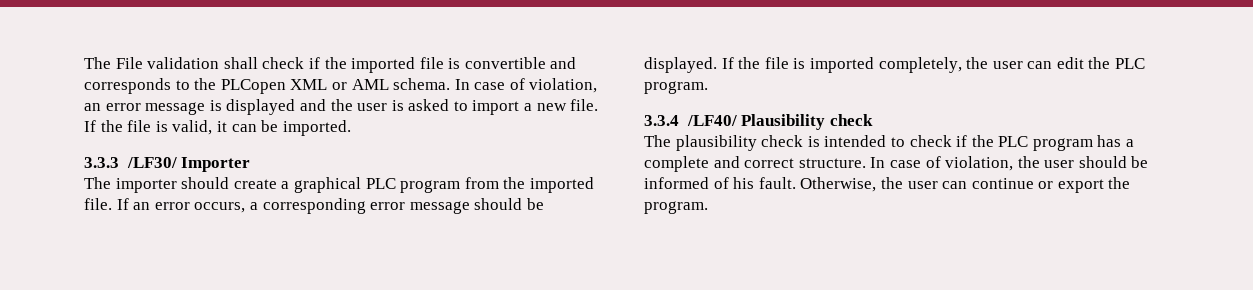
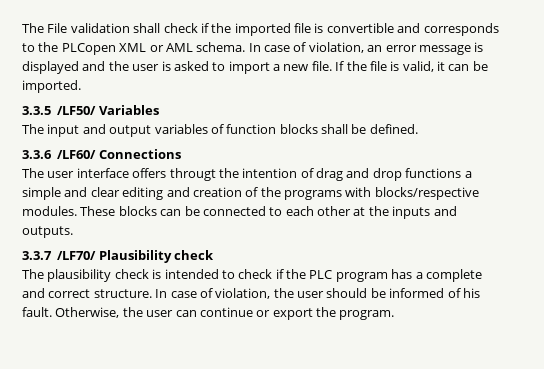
[84,157,251,172] [84,177,594,193] [84,198,544,214] [644,57,1146,73] [644,81,708,94] [644,115,737,126] 3.3.3 /LF30/ Importer // The importer should create a graphical PLC program from the imported file. If an error occurs, a corresponding error message should be displayed. If the file is imported completely, the user can edit the PLC program. // 3.3.4 /LF40/ -> [22,105,159,115] [22,124,418,137] [22,149,181,159] [22,168,472,181] [22,187,479,200] [22,206,457,219] [22,226,73,238] [22,251,97,260] 3.3.5 /LF50/ Variables // The input and output variables of function blocks shall be defined. // 3.3.6 /LF60/ Connections // The user interface offers througt the intention of drag and drop functions a simple and clear editing and creation of the programs with blocks/respective modules. These blocks can be connected to each other at the inputs and outputs. // 3.3.7 /LF70/

